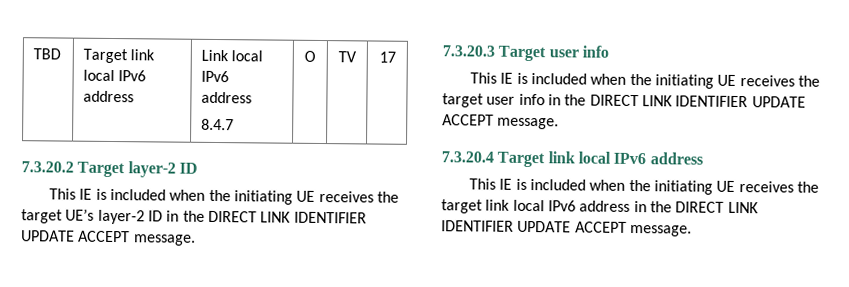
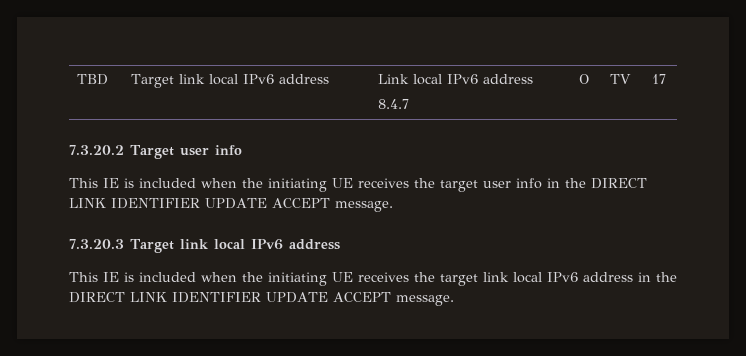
[127,161,198,178] [48,188,399,205] [21,208,367,225] [21,230,196,246] [442,45,547,62] layer-2 ID // This IE is included when the initiating UE receives the target UE’s layer-2 ID in the DIRECT LINK IDENTIFIER UPDATE ACCEPT message. // 7.3.20.3 Target -> (174, 152) none
[441,151,494,163] 7.3.20.4 -> [69,239,124,249] 7.3.20.3

